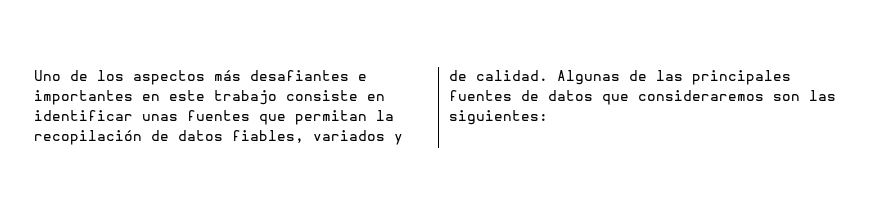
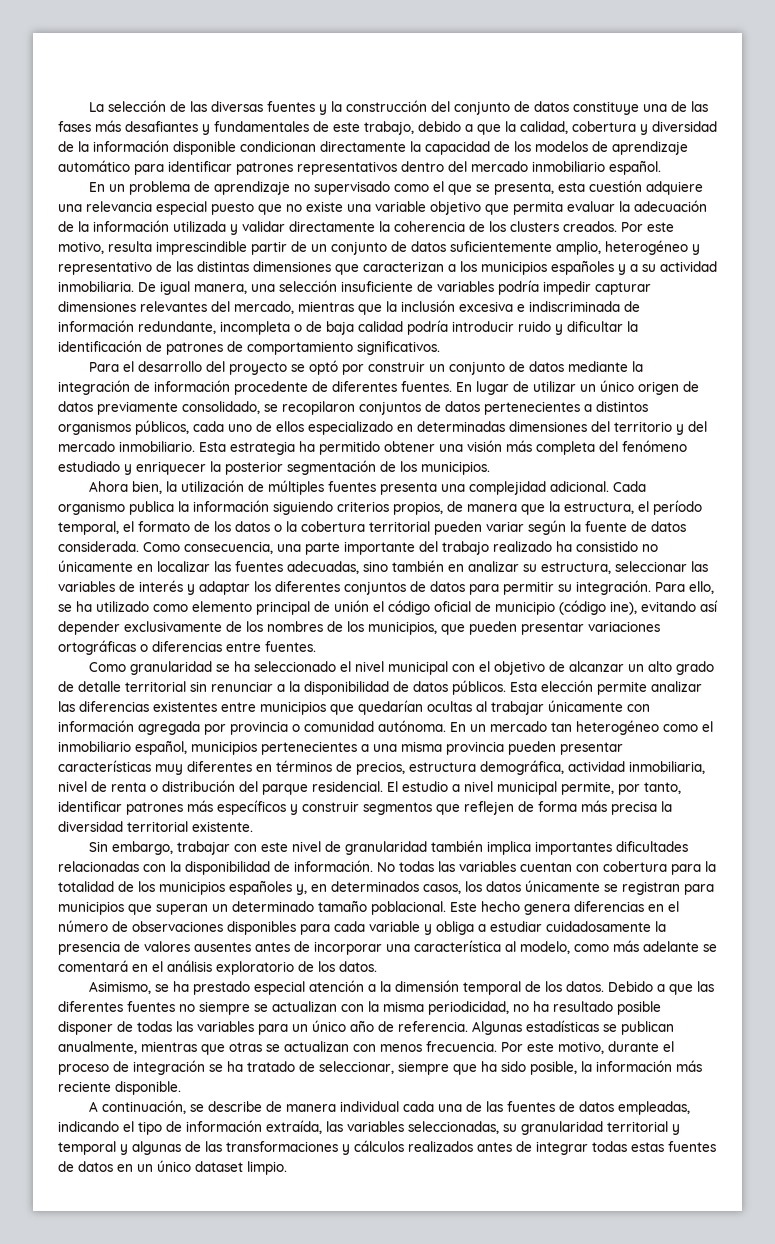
[34,70,367,85] [34,90,385,105] [34,110,394,125] [34,130,403,145] [449,70,791,85] [449,90,836,105] [449,110,548,125] Uno de los aspectos más desafiantes e importantes en este trabajo consiste en identificar unas fuentes que permitan la recopilación de datos fiables, variados y de calidad. Algunas de las principales fuentes de datos que consideraremos son las siguientes: -> [89,100,709,115] [58,120,717,135] [58,140,688,155] [58,160,661,175] [89,180,704,195] [58,200,707,215] [58,220,674,235] [58,240,700,255] [58,260,717,275] [58,280,651,295] [58,300,640,315] [58,320,638,335] [58,340,440,355] [89,360,644,375] [58,380,699,395] [58,401,648,415] [58,420,707,435] [58,440,687,455] [58,460,490,475] [89,480,647,495] [58,500,702,515] [58,520,686,535] [58,541,658,555] [58,560,708,574] [58,580,714,595] [58,600,718,615] [58,621,660,635] [58,640,316,655] [89,661,715,675] [58,680,702,695] [58,700,650,715] [58,720,713,735] [58,740,623,755] [58,760,705,775] [58,780,681,795] [58,800,672,815] [58,821,253,832] [89,840,689,855] [58,860,716,875] [58,880,714,895] [58,900,679,915] [58,920,666,935] [58,940,717,955] [58,960,377,975] [89,980,715,995] [58,1001,661,1015] [58,1020,674,1035] [58,1041,674,1055] [58,1060,702,1075] [58,1081,181,1095] [89,1100,691,1115] [58,1120,680,1135] [58,1140,716,1155] [58,1160,287,1175] La selección de las diversas fuentes y la construcción del conjunto de datos constituye una de las fases más desafiantes y fundamentales de este trabajo, debido a que la calidad, cobertura y diversidad de la información disponible condicionan directamente la capacidad de los modelos de aprendizaje automático para identificar patrones representativos dentro del mercado inmobiliario español. // En un problema de aprendizaje no supervisado como el que se presenta, esta cuestión adquiere una relevancia especial puesto que no existe una variable objetivo que permita evaluar la adecuación de la información utilizada y validar directamente la coherencia de los clusters creados. Por este motivo, resulta imprescindible partir de un conjunto de datos suficientemente amplio, heterogéneo y representativo de las distintas dimensiones que caracterizan a los municipios españoles y a su actividad inmobiliaria. De igual manera, una selección insuficiente de variables podría impedir capturar dimensiones relevantes del mercado, mientras que la inclusión excesiva e indiscriminada de información redundante, incompleta o de baja calidad podría introducir ruido y dificultar la identificación de patrones de comportamiento significativos. // Para el desarrollo del proyecto se optó por construir un conjunto de datos mediante la integración de información procedente de diferentes fuentes. En lugar de utilizar un único origen de datos previamente consolidado, se recopilaron conjuntos de datos pertenecientes a distintos organismos públicos, cada uno de ellos especializado en determinadas dimensiones del territorio y del mercado inmobiliario. Esta estrategia ha permitido obtener una visión más completa del fenómeno estudiado y enriquecer la posterior segmentación de los municipios. // Ahora bien, la utilización de múltiples fuentes presenta una complejidad adicional. Cada organismo publica la información siguiendo criterios propios, de manera que la estructura, el período temporal, el formato de los datos o la cobertura territorial pueden variar según la fuente de datos considerada. Como consecuencia, una parte importante del trabajo realizado ha consistido no únicamente en localizar las fuentes adecuadas, sino también en analizar su estructura, seleccionar las variables de interés y adaptar los diferentes conjuntos de datos para permitir su integración. Para ello, se ha utilizado como elemento principal de unión el código oficial de municipio (código ine), evitando así depender exclusivamente de los nombres de los municipios, que pueden presentar variaciones ortográficas o diferencias entre fuentes. // Como granularidad se ha seleccionado el nivel municipal con el objetivo de alcanzar un alto grado de detalle territorial sin renunciar a la disponibilidad de datos públicos. Esta elección permite analizar las diferencias existentes entre municipios que quedarían ocultas al trabajar únicamente con información agregada por provincia o comunidad autónoma. En un mercado tan heterogéneo como el inmobiliario español, municipios pertenecientes a una misma provincia pueden presentar características muy diferentes en términos de precios, estructura demográfica, actividad inmobiliaria, nivel de renta o distribución del parque residencial. El estudio a nivel municipal permite, por tanto, identificar patrones más específicos y construir segmentos que reflejen de forma más precisa la diversidad territorial existente. // Sin embargo, trabajar con este nivel de granularidad también implica importantes dificultades relacionadas con la disponibilidad de información. No todas las variables cuentan con cobertura para la totalidad de los municipios españoles y, en determinados casos, los datos únicamente se registran para municipios que superan un determinado tamaño poblacional. Este hecho genera diferencias en el número de observaciones disponibles para cada variable y obliga a estudiar cuidadosamente la presencia de valores ausentes antes de incorporar una característica al modelo, como más adelante se comentará en el análisis exploratorio de los datos. // Asimismo, se ha prestado especial atención a la dimensión temporal de los datos. Debido a que las diferentes fuentes no siempre se actualizan con la misma periodicidad, no ha resultado posible disponer de todas las variables para un único año de referencia. Algunas estadísticas se publican anualmente, mientras que otras se actualizan con menos frecuencia. Por este motivo, durante el proceso de integración se ha tratado de seleccionar, siempre que ha sido posible, la información más reciente disponible. // A continuación, se describe de manera individual cada una de las fuentes de datos empleadas, indicando el tipo de información extraída, las variables seleccionadas, su granularidad territorial y temporal y algunas de las transformaciones y cálculos realizados antes de integrar todas estas fuentes de datos en un único dataset limpio.

